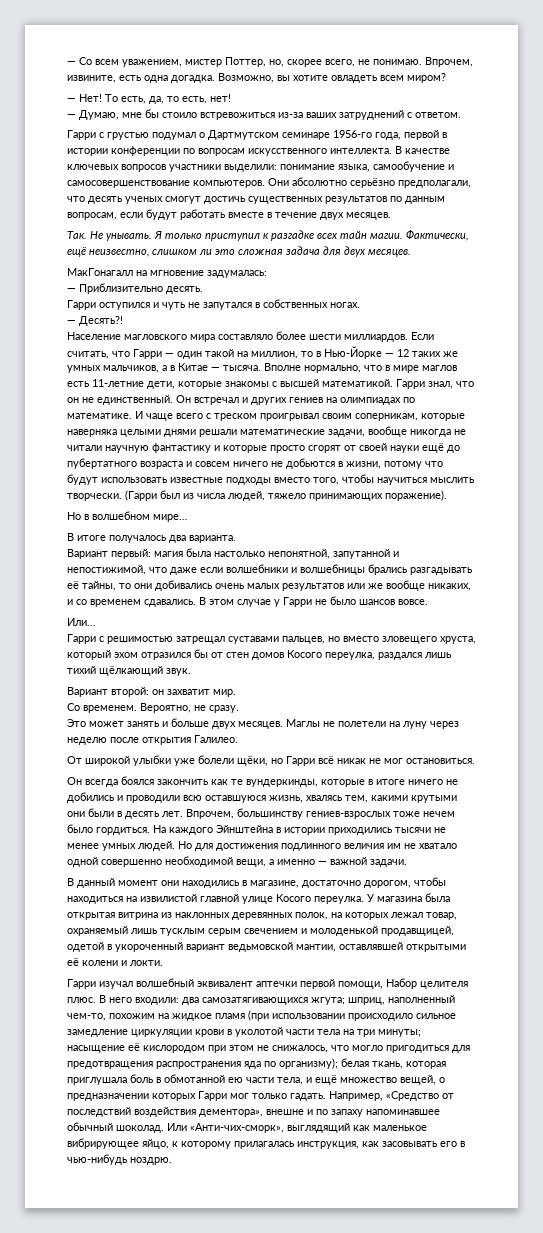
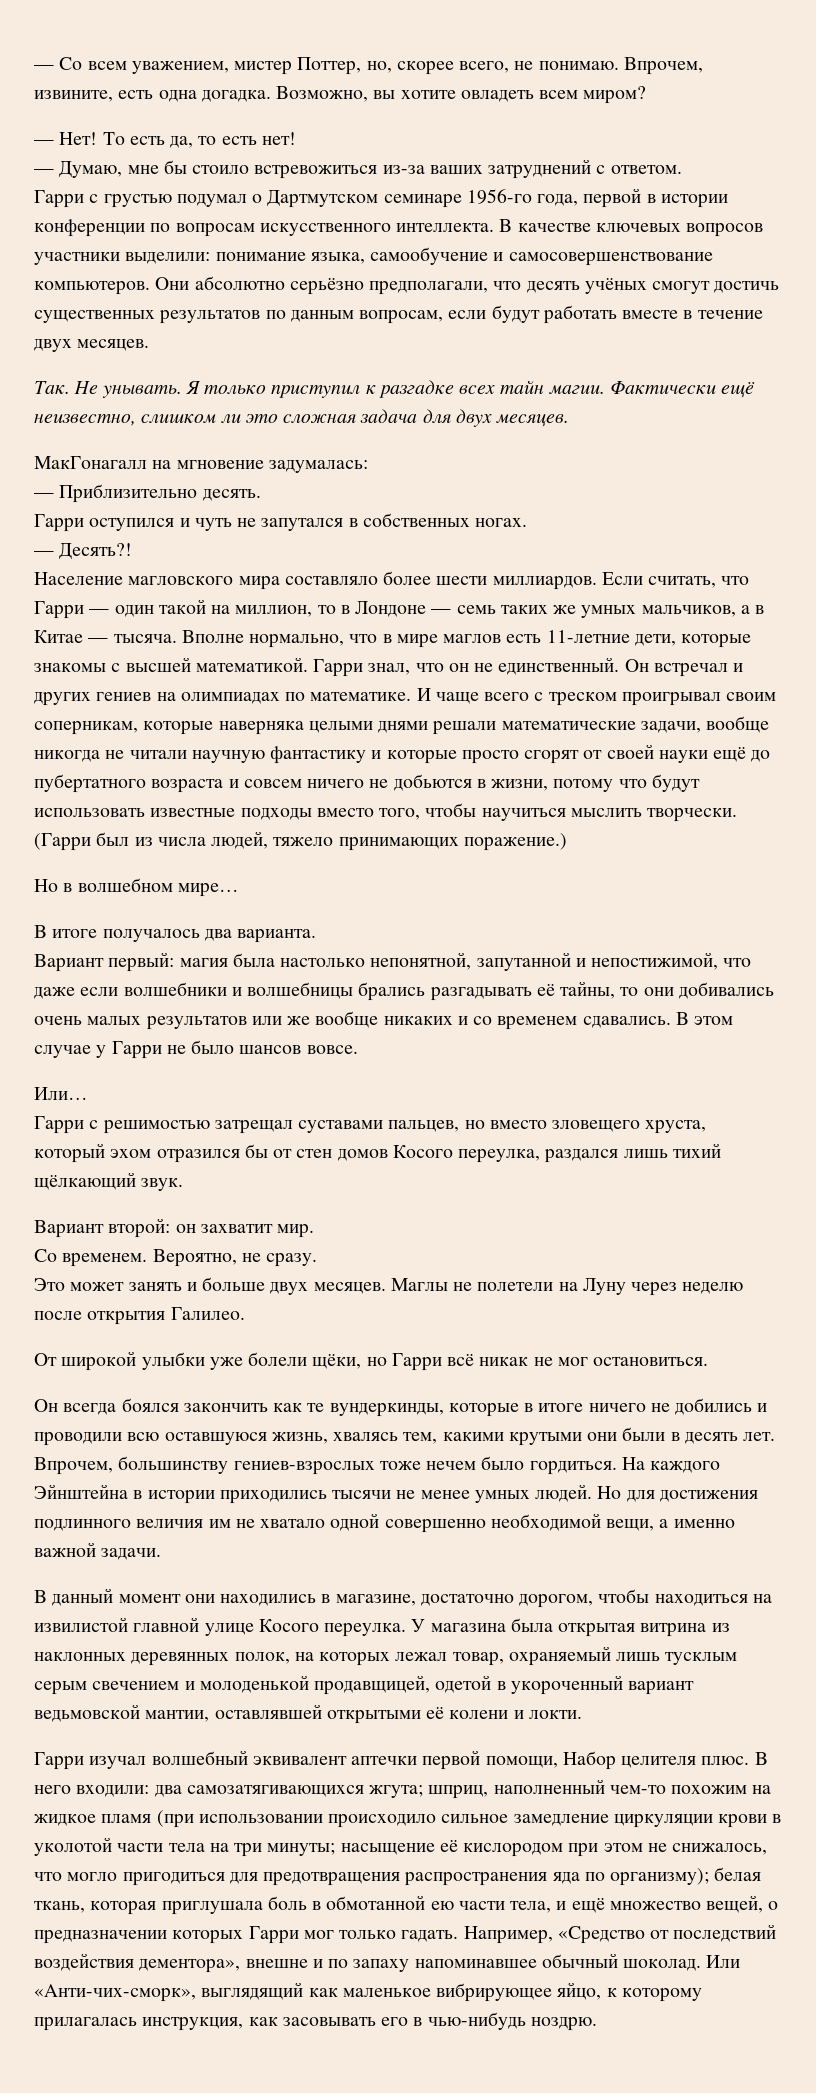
[121,96,146,104] есть, -> [129,136,165,145] есть
[182,96,207,104] есть, -> [221,136,257,145] есть
[125,196,163,204] ученых -> [584,278,647,294] учёных
[406,230,468,241] Фактически, -> [609,381,716,394] Фактически
[324,346,409,359] Нью-Йорке — 12 -> [355,601,496,617] Лондоне — семь
[385,490,447,501] поражение). -> [463,833,567,851] поражение.)
[428,583,471,591] никаких, -> [383,1016,453,1025] никаких
[403,721,427,729] луну -> [582,1278,626,1295] Луну
[318,861,327,865] — -> (735, 1523) none
[67,1013,106,1021] чем-то, -> [609,1785,666,1794] чем-то

